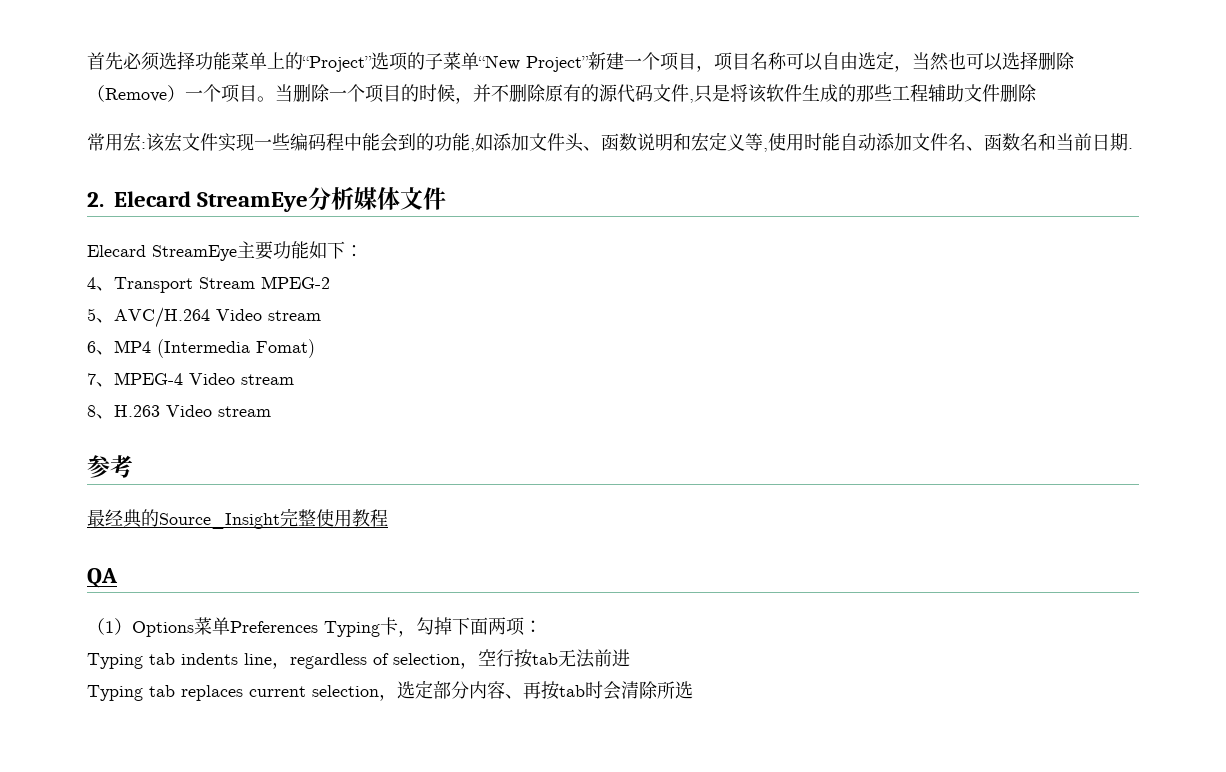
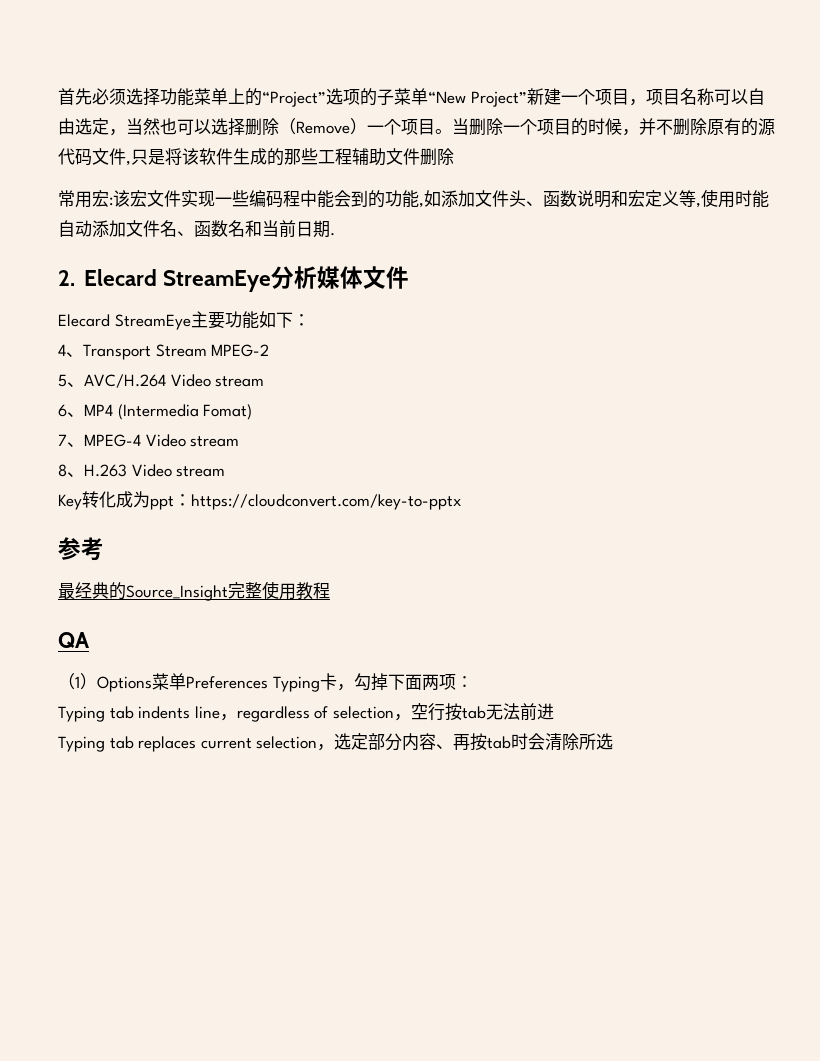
(271, 411) none -> [58,491,461,510] // Key转化成为ppt：https://cloudconvert.com/key-to-pptx

